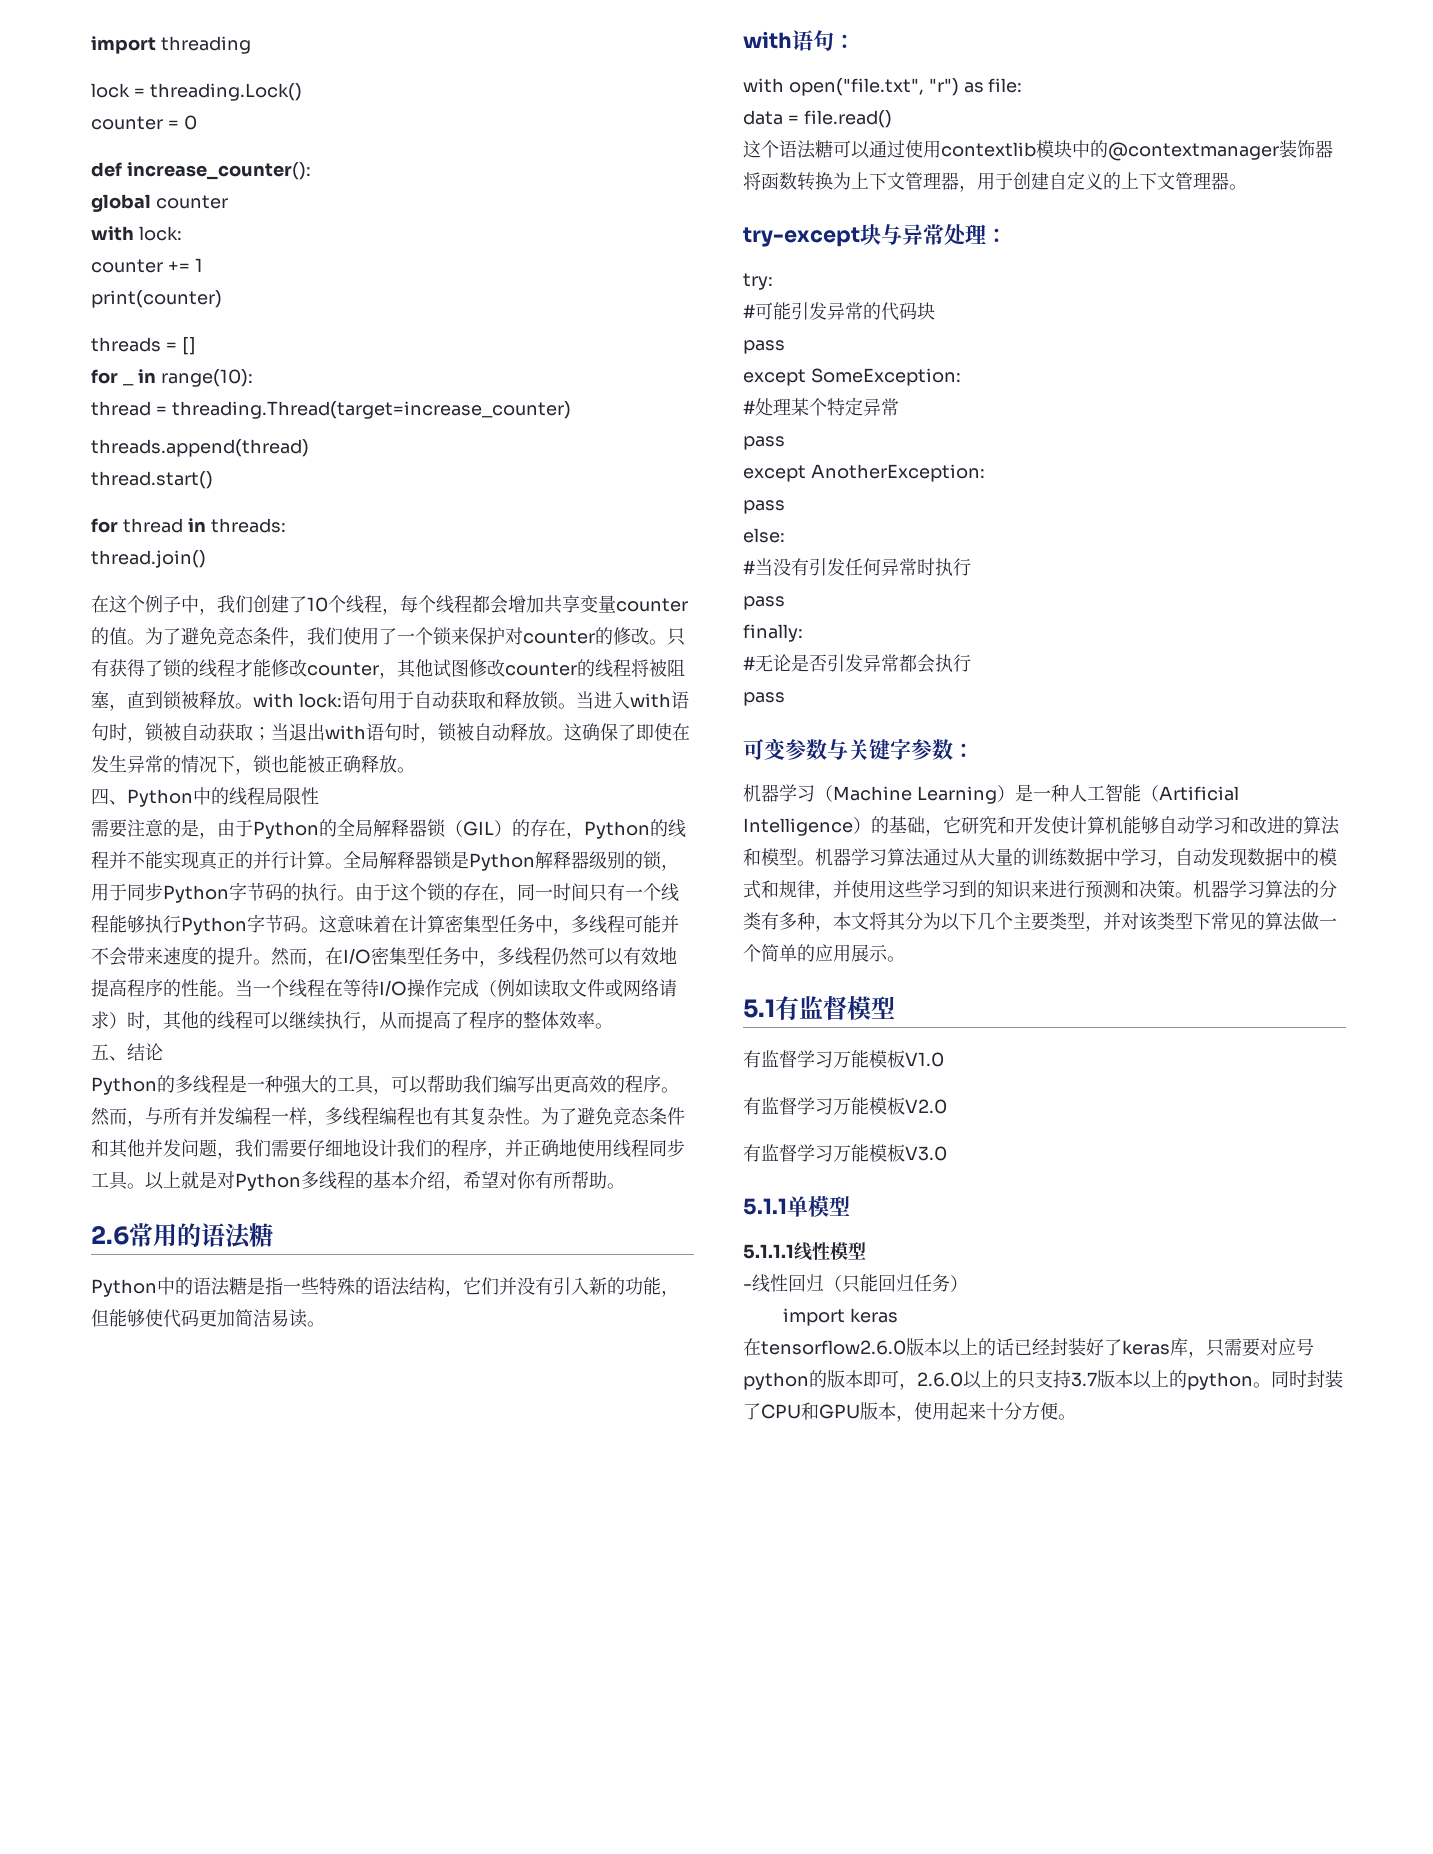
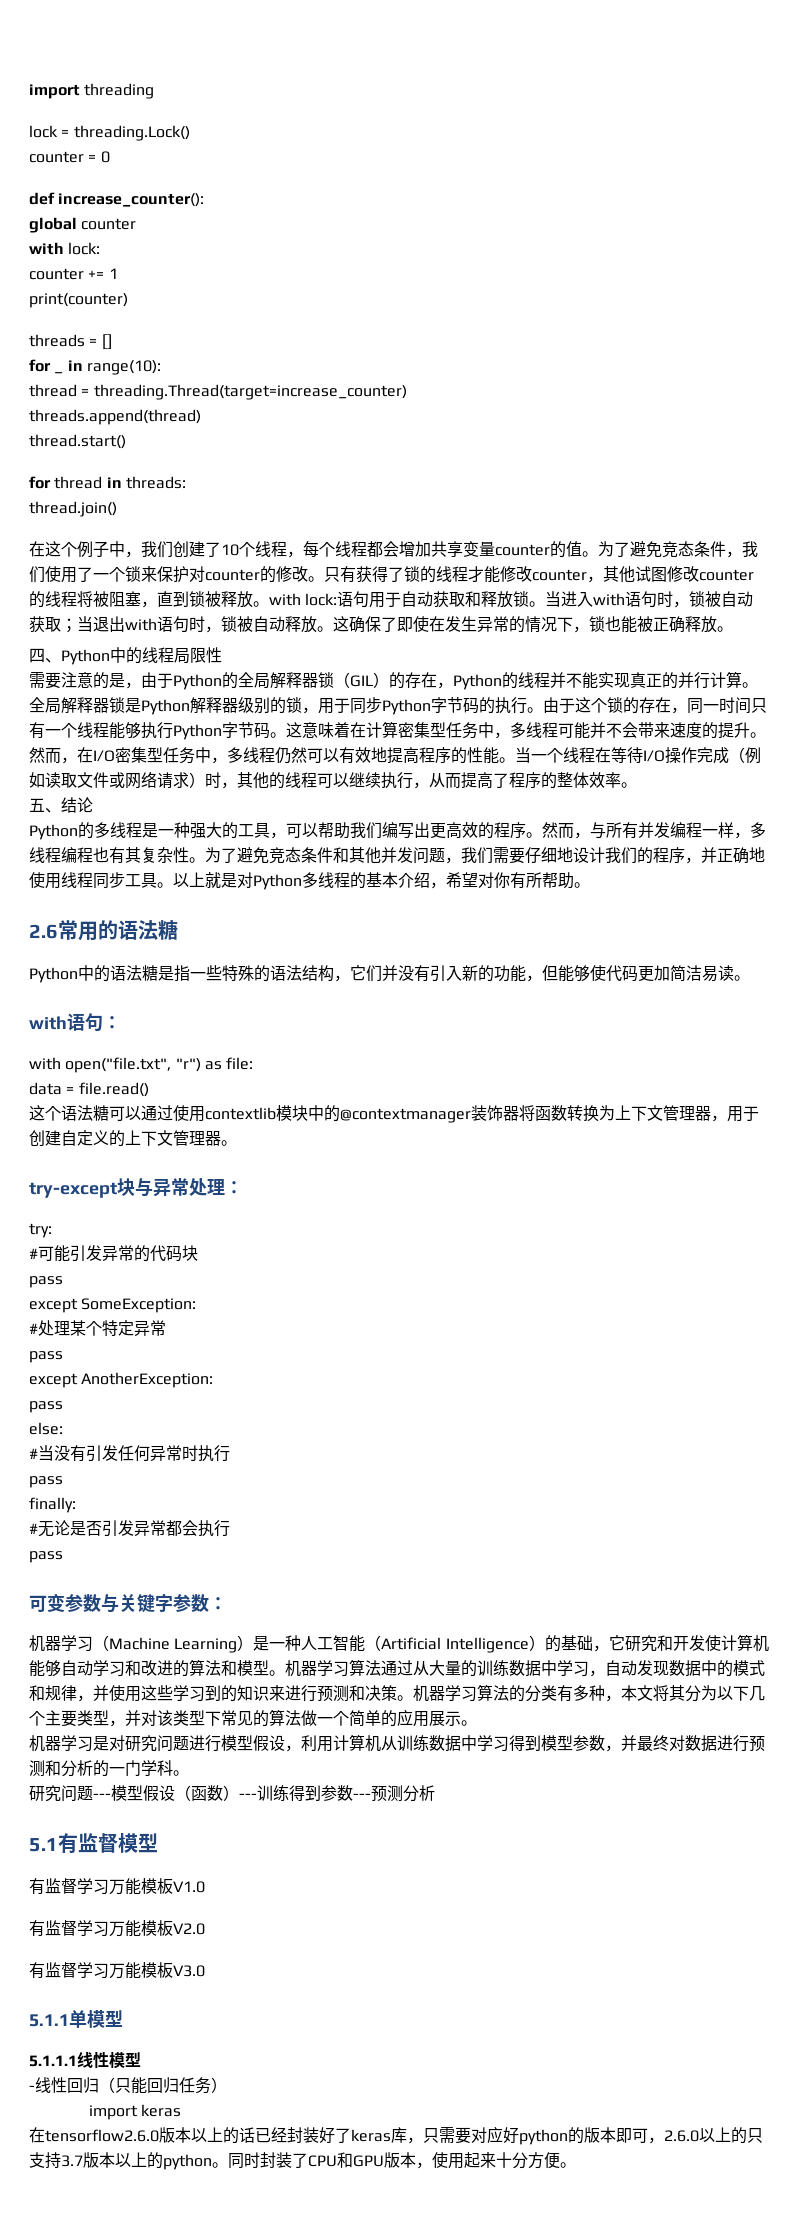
(905, 959) none -> [29,1734,765,1752] [29,1760,189,1777] [29,1785,435,1802] // 机器学习是对研究问题进行模型假设，利用计算机从训练数据中学习得到模型参数，并最终对数据进行预测和分析的一门学科。 // 研究问题---模型假设（函数）---训练得到参数---预测分析
[1296,1338,1314,1356] 号 -> [503,2127,519,2144] 好

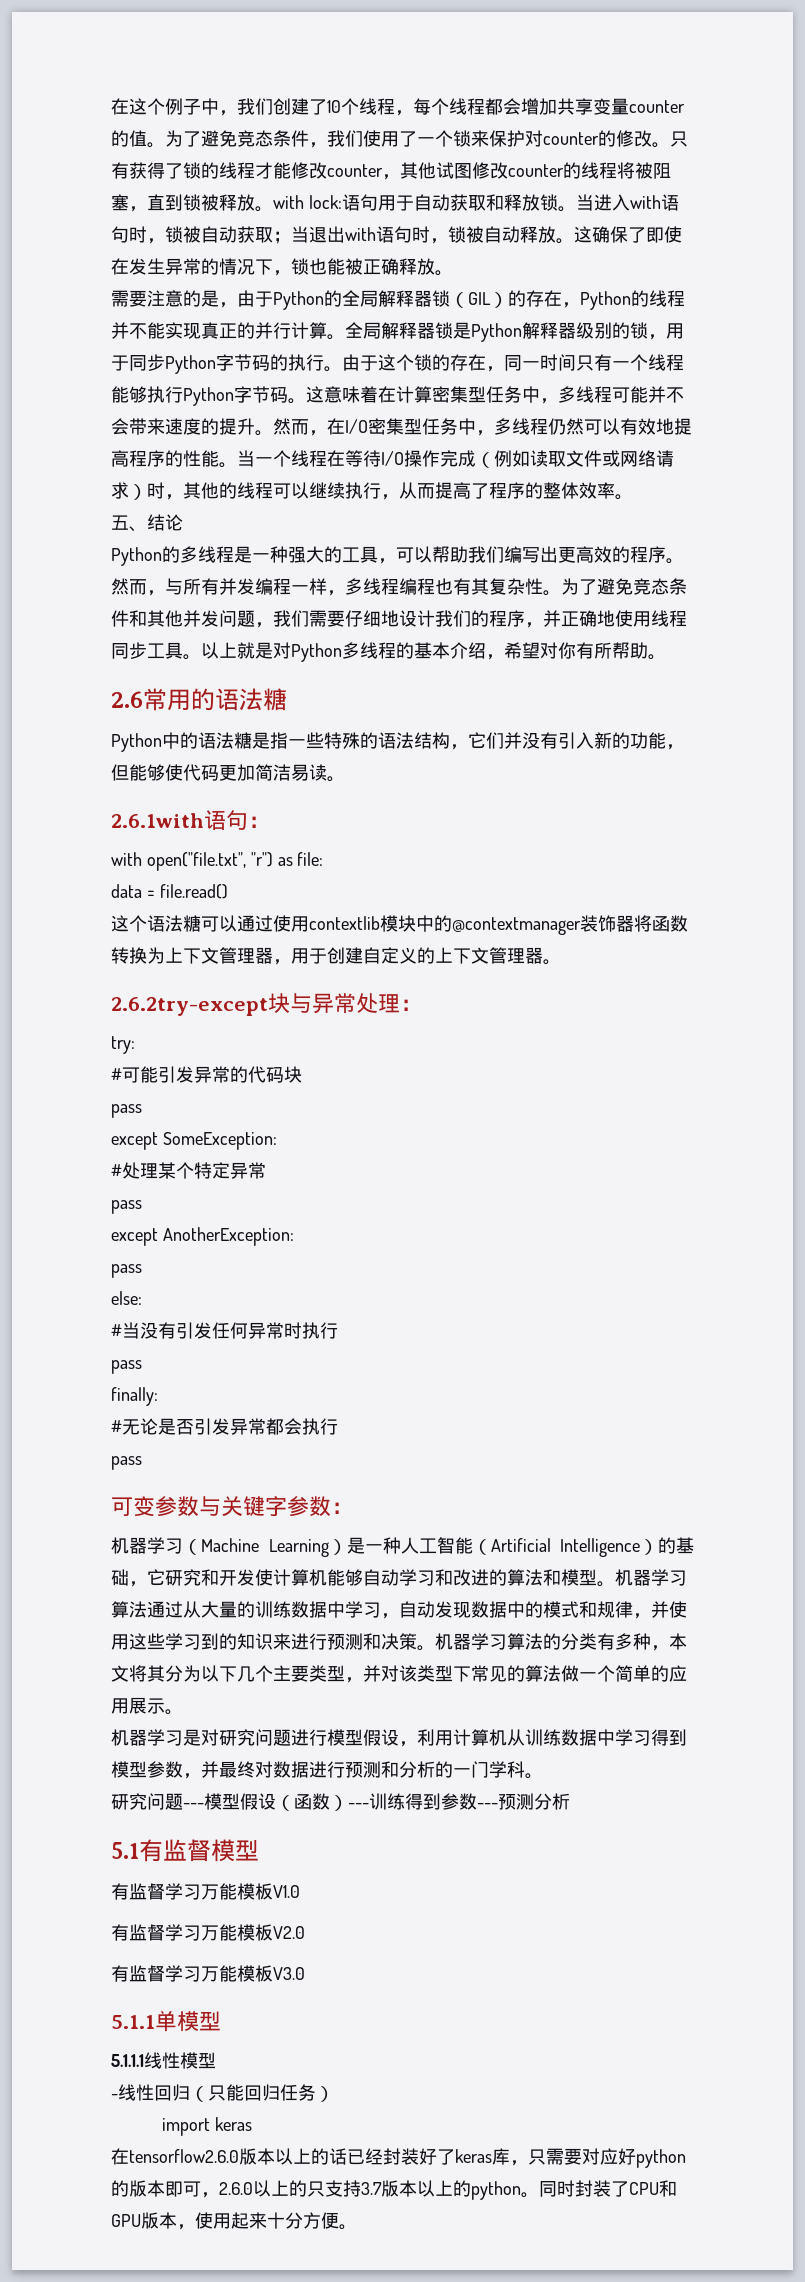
[29,83,155,99] [29,125,190,141] [29,151,110,163] [29,192,205,207] [29,217,137,233] [29,242,101,255] [29,268,118,280] [29,293,128,308] [29,334,112,350] [29,359,64,374] [67,360,161,375] [29,384,407,400] [29,409,201,425] [29,434,126,449] [29,476,186,489] [29,501,117,517] import threading // lock = threading.Lock() // counter = 0 // def increase_counter(): // global counter // with lock: // counter += 1 // print(counter) // threads = [] // for _ in range(10): // thread = threading.Thread(target=increase_counter) // threads.append(thread) // thread.start() // for thread in threads: // thread.join() // -> (111, 106) none
[29,647,222,665] // 四、Python中的线程局限性 -> (453, 273) none
[29,1016,67,1030] with -> [111,813,204,828] 2.6.1with
[29,1182,117,1198] try-except -> [111,997,268,1016] 2.6.2try-except

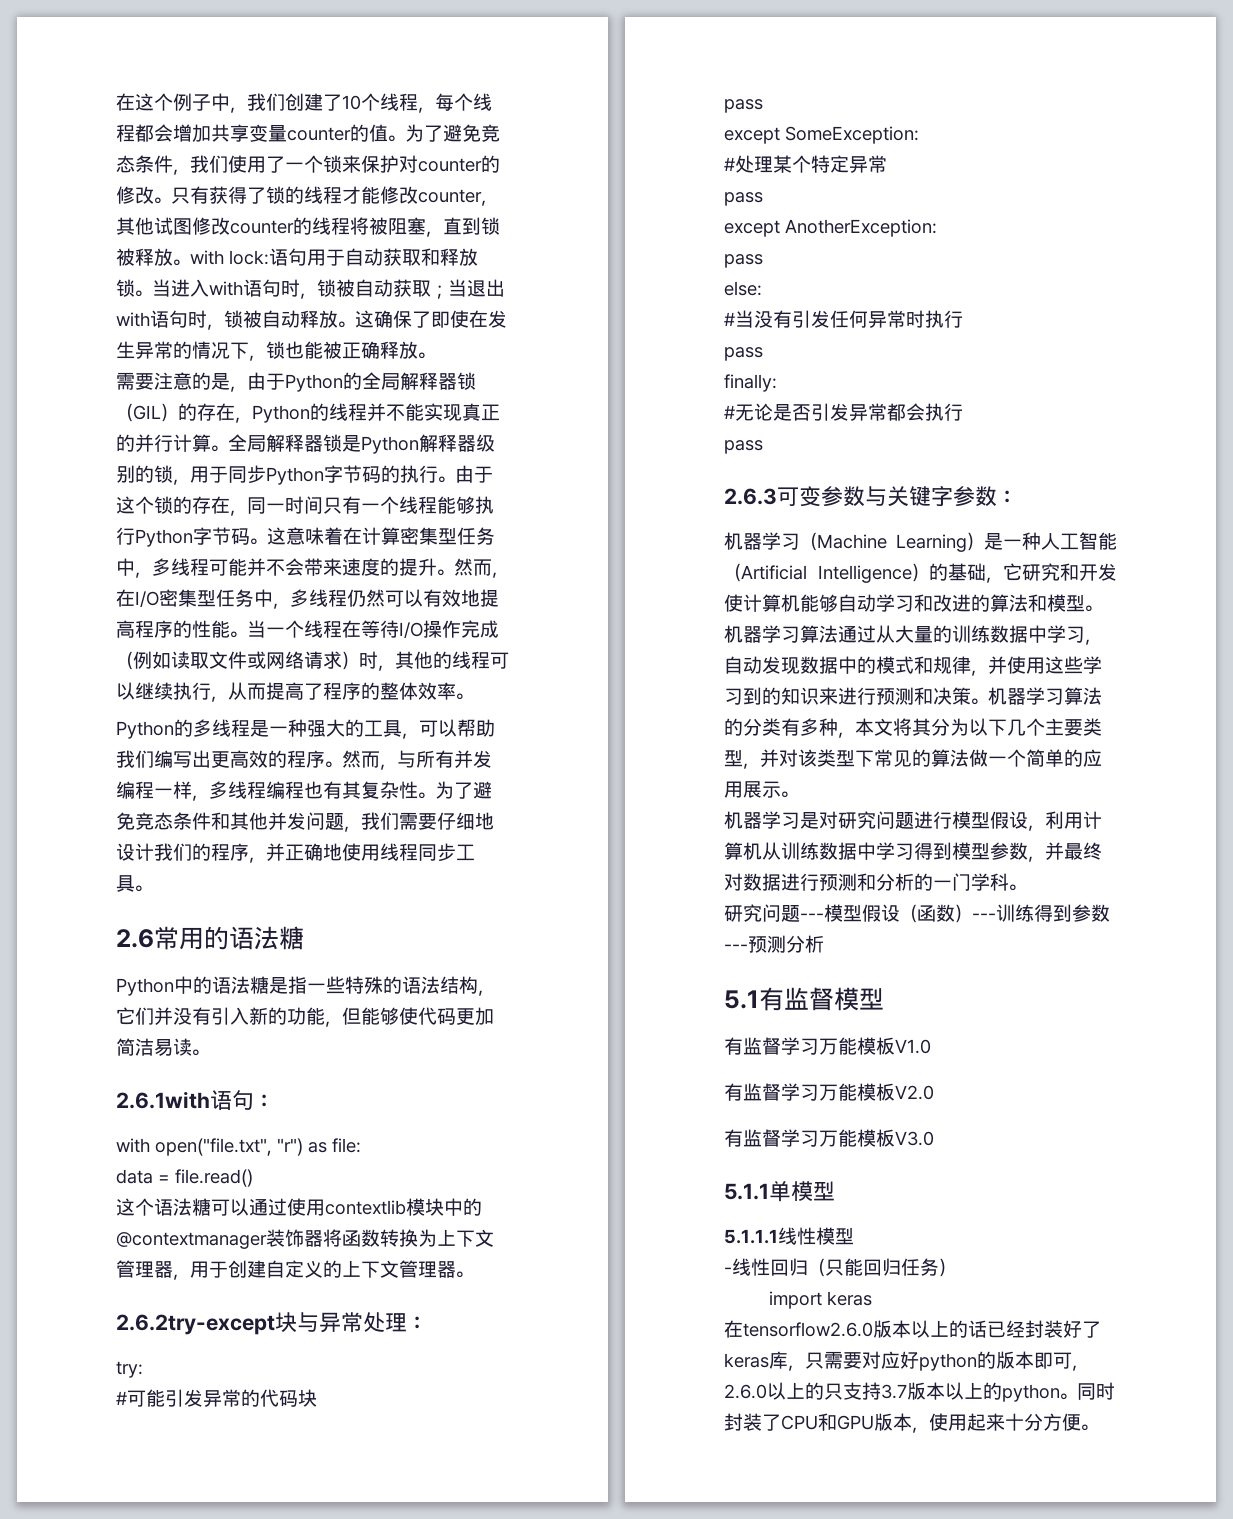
[111,514,183,532] // 五、结论 -> (473, 696) none
[201,642,666,662] 以上就是对Python多线程的基本介绍，希望对你有所帮助。 -> (152, 888) none
(142, 1463) none -> [724,488,777,505] 2.6.3

